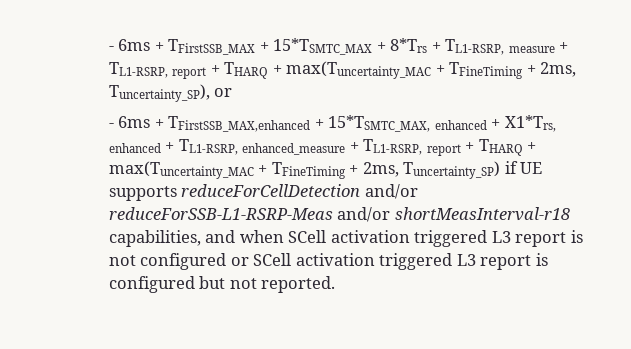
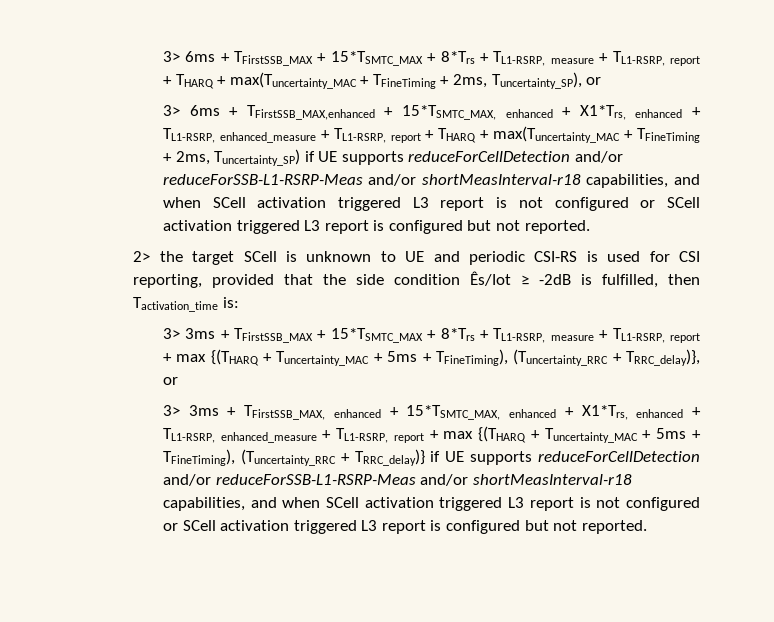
[109,46,115,51] - -> [162,51,180,62] 3>
[109,123,115,128] - -> [162,105,180,116] 3>
(336, 284) none -> [133,251,700,265] [133,271,700,288] [133,297,239,312] [162,328,701,343] [162,349,700,366] [162,377,178,385] [162,405,701,420] [162,426,701,443] [162,449,701,466] [162,474,632,486] [162,497,700,511] [162,520,647,534] // 2> the target SCell is unknown to UE and periodic CSI-RS is used for CSI reporting, provided that the side condition Ês/Iot ≥ -2dB is fulfilled, then Tactivation_time is: // 3> 3ms + TFirstSSB_MAX + 15*TSMTC_MAX + 8*Trs + TL1-RSRP, measure + TL1-RSRP, report + max {(THARQ + Tuncertainty_MAC + 5ms + TFineTiming), (Tuncertainty_RRC + TRRC_delay)}, or // 3> 3ms + TFirstSSB_MAX, enhanced + 15*TSMTC_MAX, enhanced + X1*Trs, enhanced + TL1-RSRP, enhanced_measure + TL1-RSRP, report + max {(THARQ + Tuncertainty_MAC + 5ms + TFineTiming), (Tuncertainty_RRC + TRRC_delay)} if UE supports reduceForCellDetection and/or reduceForSSB-L1-RSRP-Meas and/or shortMeasInterval-r18 capabilities, and when SCell activation triggered L3 report is not configured or SCell activation triggered L3 report is configured but not reported.

